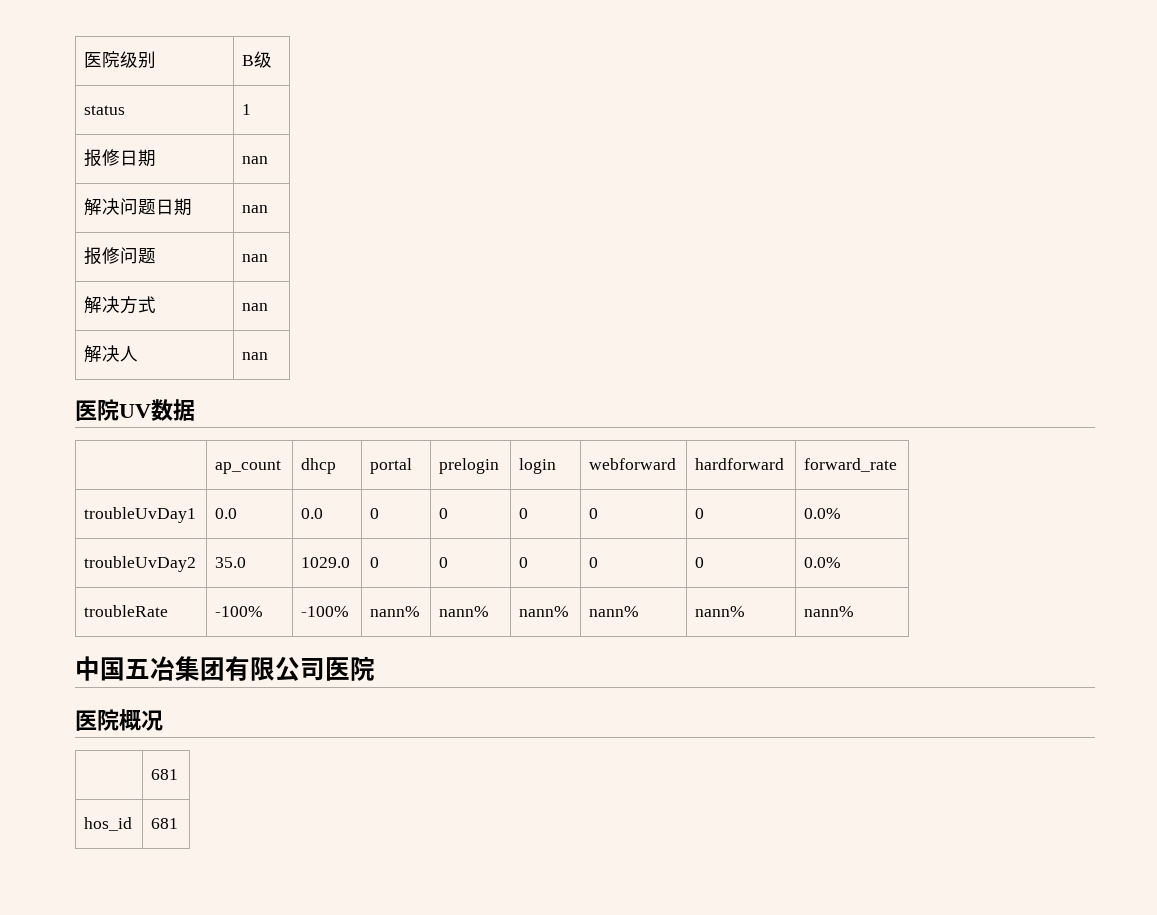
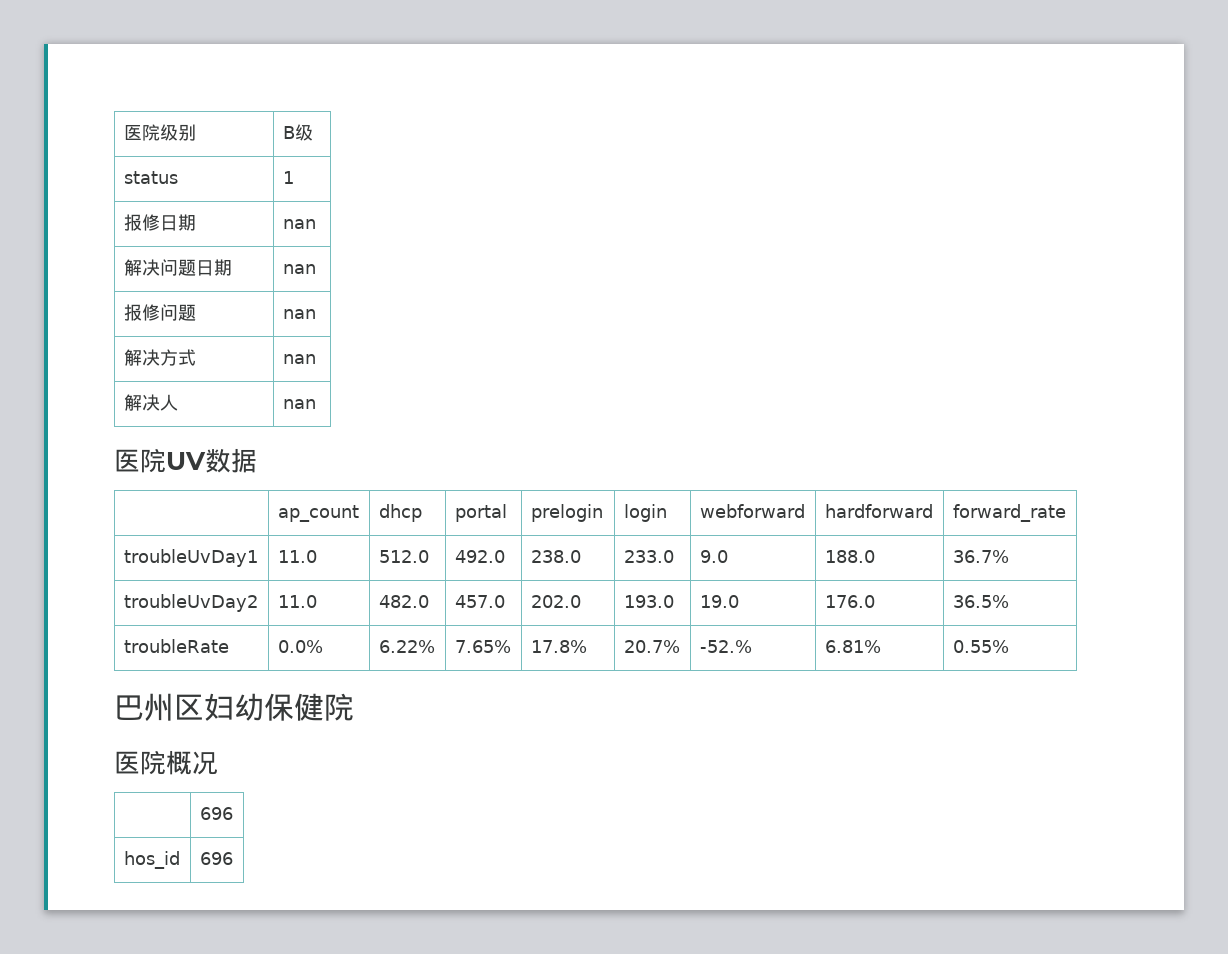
[215,508,238,519] [301,508,324,519] [370,508,380,519] [439,508,449,519] [519,508,529,519] [589,508,599,519] [695,508,705,519] [804,508,842,519] [84,556,197,572] [215,557,247,568] [301,557,351,568] [370,557,380,568] [439,557,449,568] [519,557,529,568] [589,557,599,568] [695,557,705,568] [804,557,842,568] [84,605,169,617] [215,606,264,617] [301,606,350,617] [370,606,421,617] [439,606,490,617] [519,606,570,617] [589,606,640,617] [695,606,746,617] [804,606,855,617] [75,656,350,681] 0.0 | 0.0 | 0 | 0 | 0 | 0 | 0 | 0.0% // troubleUvDay2 | 35.0 | 1029.0 | 0 | 0 | 0 | 0 | 0 | 0.0% // troubleRate | -100% | -100% | nann% | nann% | nann% | nann% | nann% | nann% // 中国五冶集团有限公司医 -> [277,550,317,563] [378,550,429,563] [454,550,505,563] [530,550,581,563] [623,550,674,563] [699,550,728,563] [824,550,875,563] [952,550,1009,563] [123,594,258,612] [277,595,317,608] [378,595,429,608] [454,595,505,608] [530,595,581,608] [623,595,674,608] [699,595,739,608] [824,595,875,608] [952,595,1009,608] [123,639,229,653] [277,640,323,653] [378,640,435,653] [454,640,511,653] [530,640,587,653] [623,640,680,653] [699,640,752,653] [824,640,881,653] [952,640,1009,653] [114,693,324,722] 11.0 | 512.0 | 492.0 | 238.0 | 233.0 | 9.0 | 188.0 | 36.7% // troubleUvDay2 | 11.0 | 482.0 | 457.0 | 202.0 | 193.0 | 19.0 | 176.0 | 36.5% // troubleRate | 0.0% | 6.22% | 7.65% | 17.8% | 20.7% | -52.% | 6.81% | 0.55% // 巴州区妇幼保健
[151,769,179,780] 681 -> [199,807,233,820] 696
[151,818,179,829] 681 -> [199,852,233,865] 696

